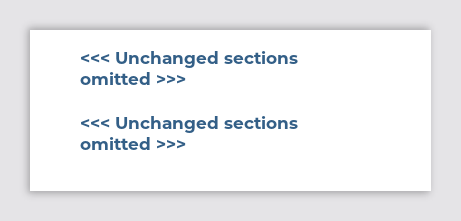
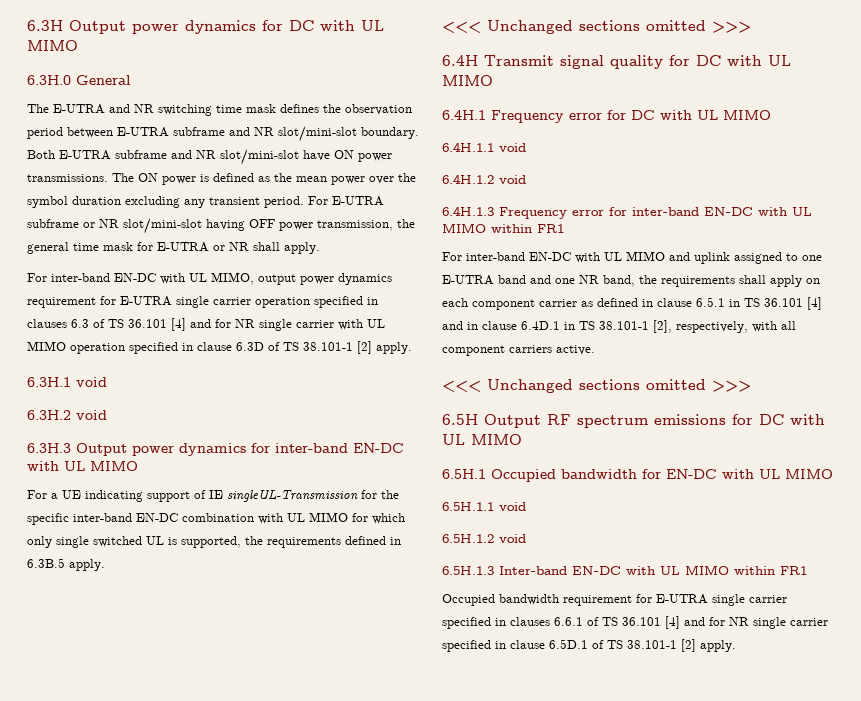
[80,51,298,68] [80,72,186,85] [80,116,298,133] [80,137,186,150] <<< Unchanged sections omitted >>> // <<< Unchanged sections omitted >>> -> [27,20,384,34] [27,40,78,51] [27,75,131,85] [27,104,412,116] [27,126,419,142] [27,149,392,165] [27,173,416,185] [27,196,384,208] [27,218,415,234] [27,242,320,254] [27,272,392,285] [27,296,378,308] [27,318,385,331] [27,341,412,354] [27,377,107,387] [27,410,107,420] [27,443,404,456] [27,461,138,471] [27,490,399,502] [27,512,405,525] [27,536,401,548] [27,558,105,571] [442,20,751,34] [442,55,791,69] [442,75,493,86] [442,110,771,123] [442,142,526,152] [442,174,526,184] [442,206,812,219] [442,223,564,233] [442,251,822,264] [442,275,820,287] [442,297,822,310] [442,320,796,333] [442,345,595,356] [442,379,751,393] [442,414,825,428] [442,434,522,445] [442,469,833,482] [442,502,526,511] [442,534,526,543] [442,565,807,575] [442,594,787,606] [442,616,828,629] [442,639,736,652] 6.3H Output power dynamics for DC with UL MIMO // 6.3H.0 General // The E-UTRA and NR switching time mask defines the observation period between E-UTRA subframe and NR slot/mini-slot boundary. Both E-UTRA subframe and NR slot/mini-slot have ON power transmissions. The ON power is defined as the mean power over the symbol duration excluding any transient period. For E-UTRA subframe or NR slot/mini-slot having OFF power transmission, the general time mask for E-UTRA or NR shall apply. // For inter-band EN-DC with UL MIMO, output power dynamics requirement for E-UTRA single carrier operation specified in clauses 6.3 of TS 36.101 [4] and for NR single carrier with UL MIMO operation specified in clause 6.3D of TS 38.101-1 [2] apply. // 6.3H.1 void // 6.3H.2 void // 6.3H.3 Output power dynamics for inter-band EN-DC with UL MIMO // For a UE indicating support of IE singleUL-Transmission for the specific inter-band EN-DC combination with UL MIMO for which only single switched UL is supported, the requirements defined in 6.3B.5 apply. // <<< Unchanged sections omitted >>> // 6.4H Transmit signal quality for DC with UL MIMO // 6.4H.1 Frequency error for DC with UL MIMO // 6.4H.1.1 void // 6.4H.1.2 void // 6.4H.1.3 Frequency error for inter-band EN-DC with UL MIMO within FR1 // For inter-band EN-DC with UL MIMO and uplink assigned to one E-UTRA band and one NR band, the requirements shall apply on each component carrier as defined in clause 6.5.1 in TS 36.101 [4] and in clause 6.4D.1 in TS 38.101-1 [2], respectively, with all component carriers active. // <<< Unchanged sections omitted >>> // 6.5H Output RF spectrum emissions for DC with UL MIMO // 6.5H.1 Occupied bandwidth for EN-DC with UL MIMO // 6.5H.1.1 void // 6.5H.1.2 void // 6.5H.1.3 Inter-band EN-DC with UL MIMO within FR1 // Occupied bandwidth requirement for E-UTRA single carrier specified in clauses 6.6.1 of TS 36.101 [4] and for NR single carrier specified in clause 6.5D.1 of TS 38.101-1 [2] apply.

